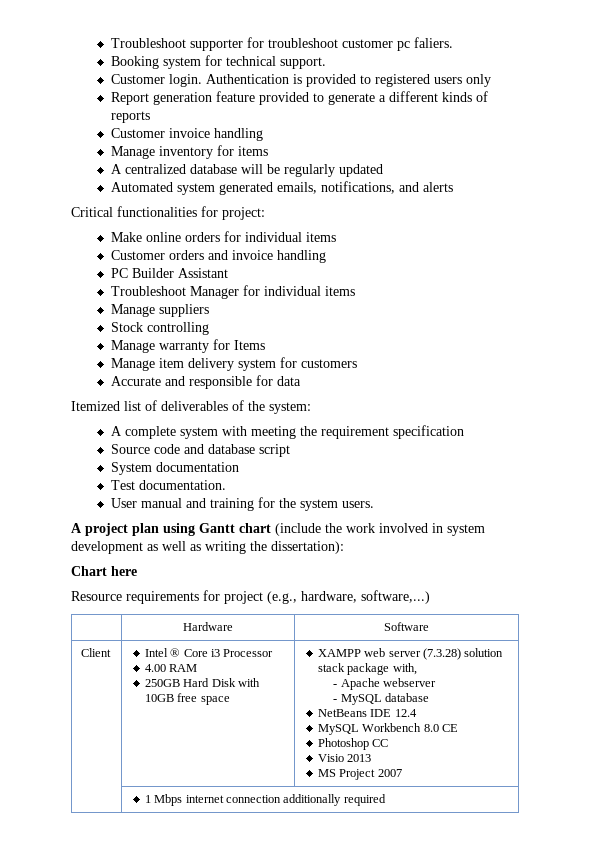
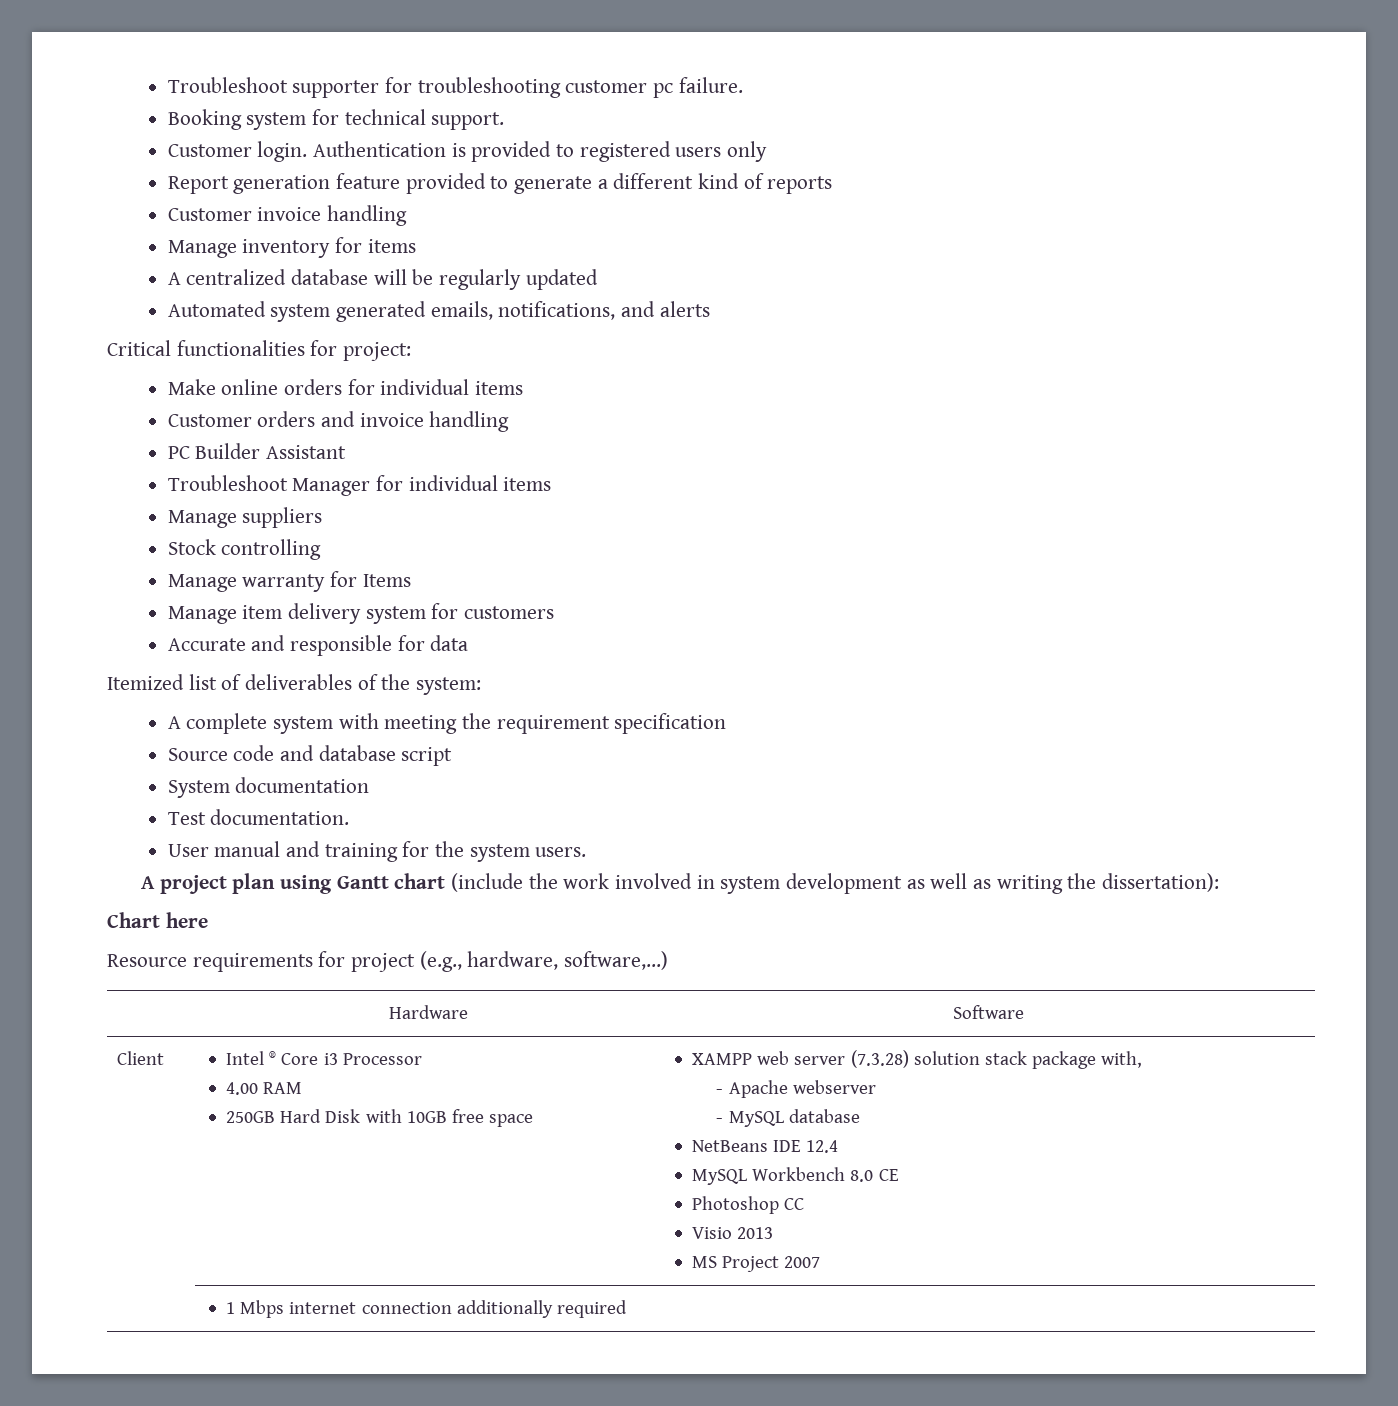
[267,38,338,48] troubleshoot -> [417,77,561,98] troubleshooting
[413,37,453,48] faliers. -> [678,77,743,93] failure.
[441,92,472,102] kinds -> [698,173,740,189] kind

